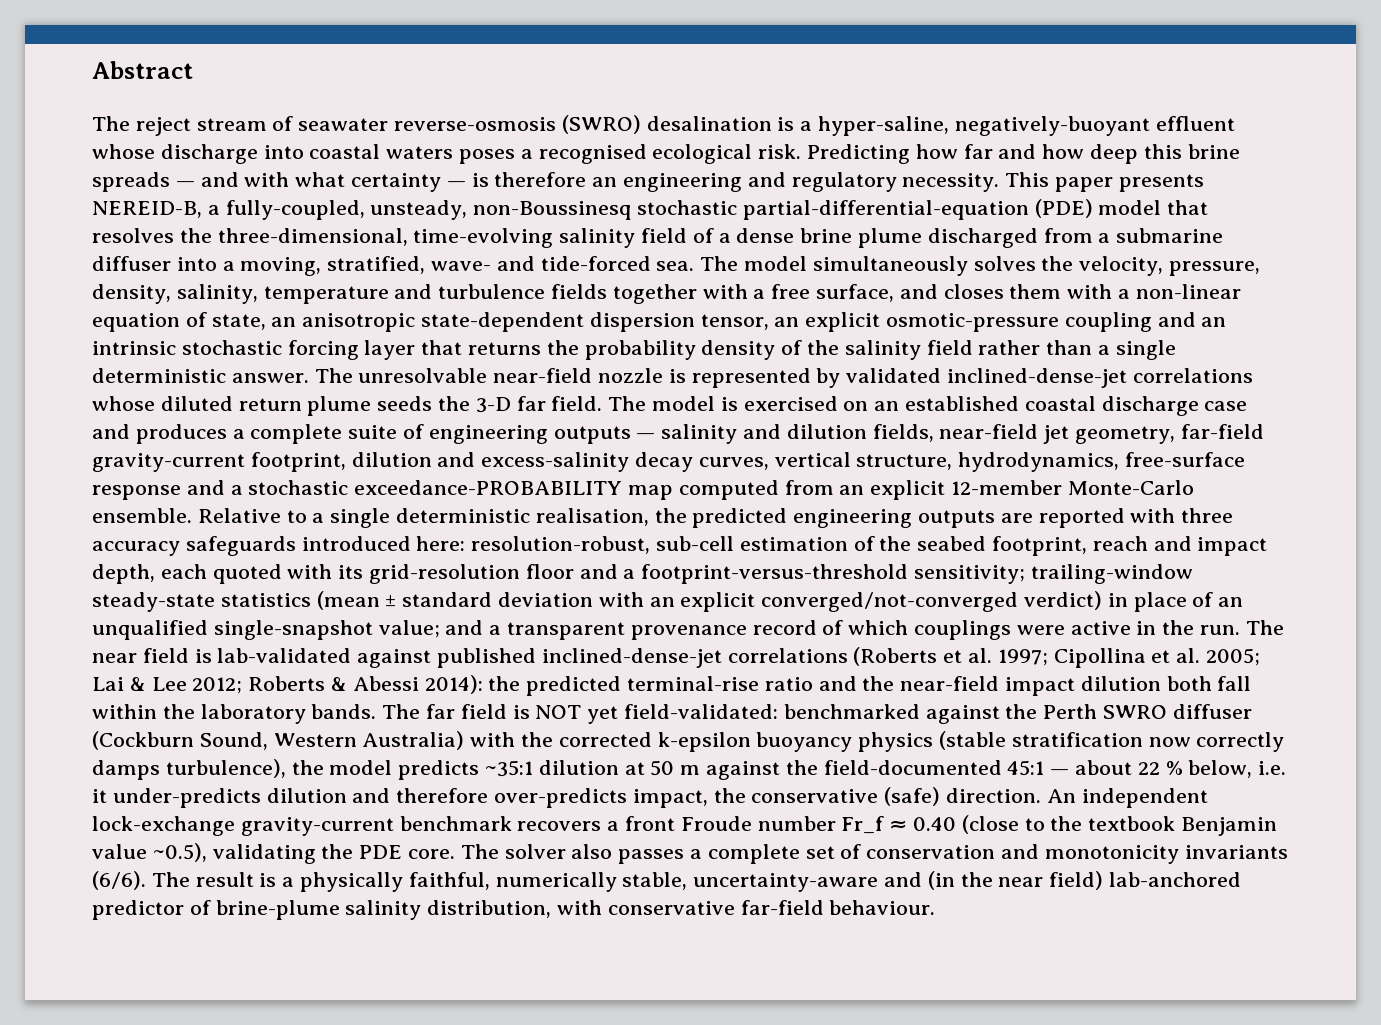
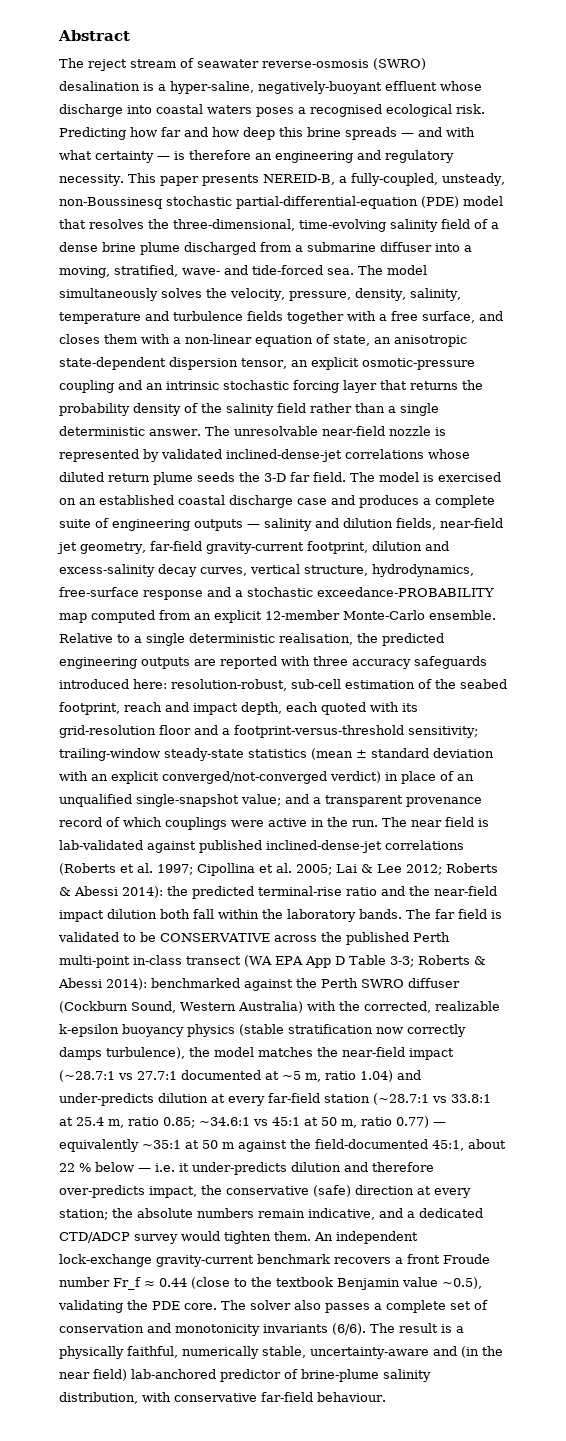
[535,704,779,724] NOT yet field-validated: -> [58,932,450,945] [59,955,486,968] [58,978,147,990] validated to be CONSERVATIVE across the published Perth multi-point in-class transect (WA EPA App D Table 3-3; Roberts & Abessi 2014):
[558,732,652,747] corrected -> [363,1001,500,1013] corrected, realizable
[398,760,619,780] predicts ~35:1 dilution -> [258,1047,454,1060] [59,1070,421,1082] [59,1093,491,1106] [59,1116,446,1128] [59,1139,181,1152] matches the near-field impact (~28.7:1 vs 27.7:1 documented at ~5 m, ratio 1.04) and under-predicts dilution at every far-field station (~28.7:1 vs 33.8:1 at 25.4 m, ratio 0.85; ~34.6:1 vs 45:1 at 50 m, ratio 0.77) — equivalently ~35:1
[1007,760,1070,776] 45:1 — -> [432,1140,464,1151] 45:1,
[1188,760,1253,778] below, -> [95,1162,151,1172] below —
[946,788,1042,803] direction. -> [355,1185,471,1198] [59,1208,483,1220] [59,1231,311,1244] direction at every station; the absolute numbers remain indicative, and a dedicated CTD/ADCP survey would tighten them.
[913,817,957,831] 0.40 -> [159,1278,187,1287] 0.44

